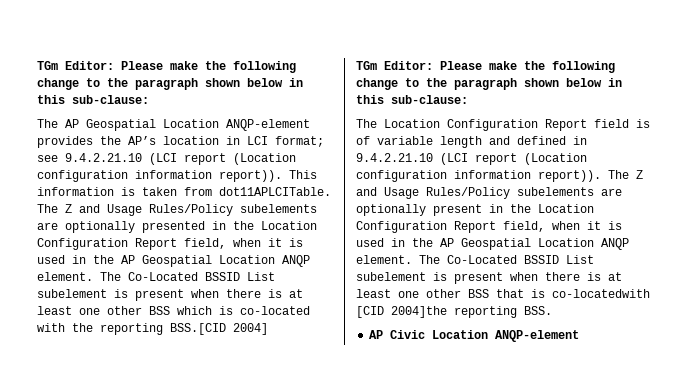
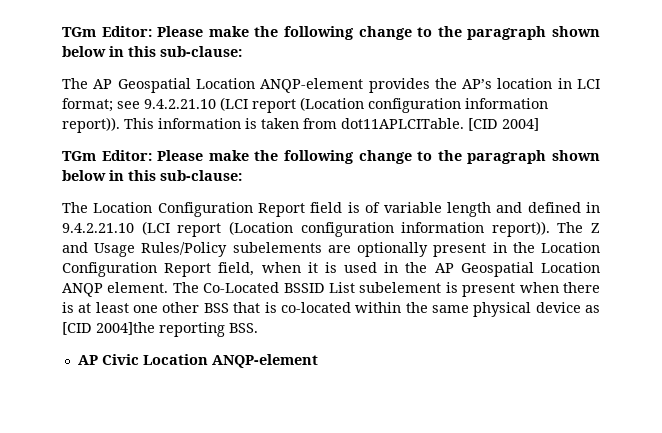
[37,204,317,216] [37,221,317,233] [37,238,303,250] [37,255,310,267] [37,272,275,281] [37,289,303,301] [37,306,310,315] [37,323,226,335] The Z and Usage Rules/Policy subelements are optionally presented in the Location Configuration Report field, when it is used in the AP Geospatial Location ANQP element. The Co-Located BSSID List subelement is present when there is at least one other BSS which is co-located with the reporting BSS.[CID -> [468,118,498,131] [CID
[552,289,650,298] co-locatedwith -> [280,302,600,317] co-located within the same physical device as

